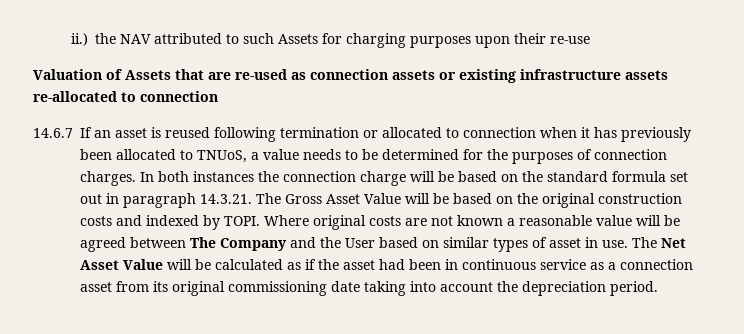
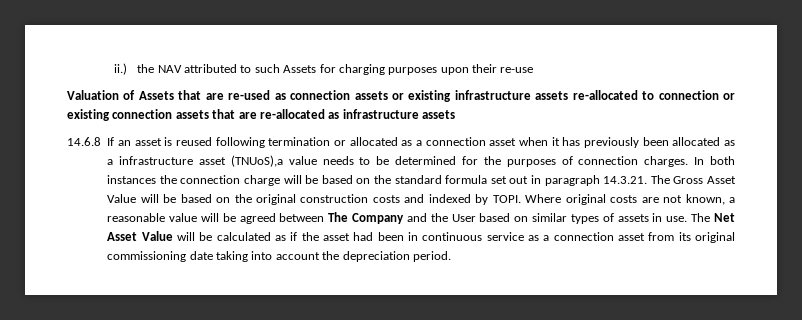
[33,128,73,138] // 14.6.7 -> [723,93,735,100] [67,109,455,121] [67,137,101,146] or existing connection assets that are re-allocated as infrastructure assets // 14.6.8
[446,127,536,138] to connection -> [401,137,517,146] as a connection asset
[180,150,259,163] to TNUoS, a -> [724,140,736,146] [107,155,283,167] as a infrastructure asset (TNUoS),a
[457,215,503,226] known -> [685,194,725,205] known,
[549,238,581,248] asset -> [617,214,649,222] assets

